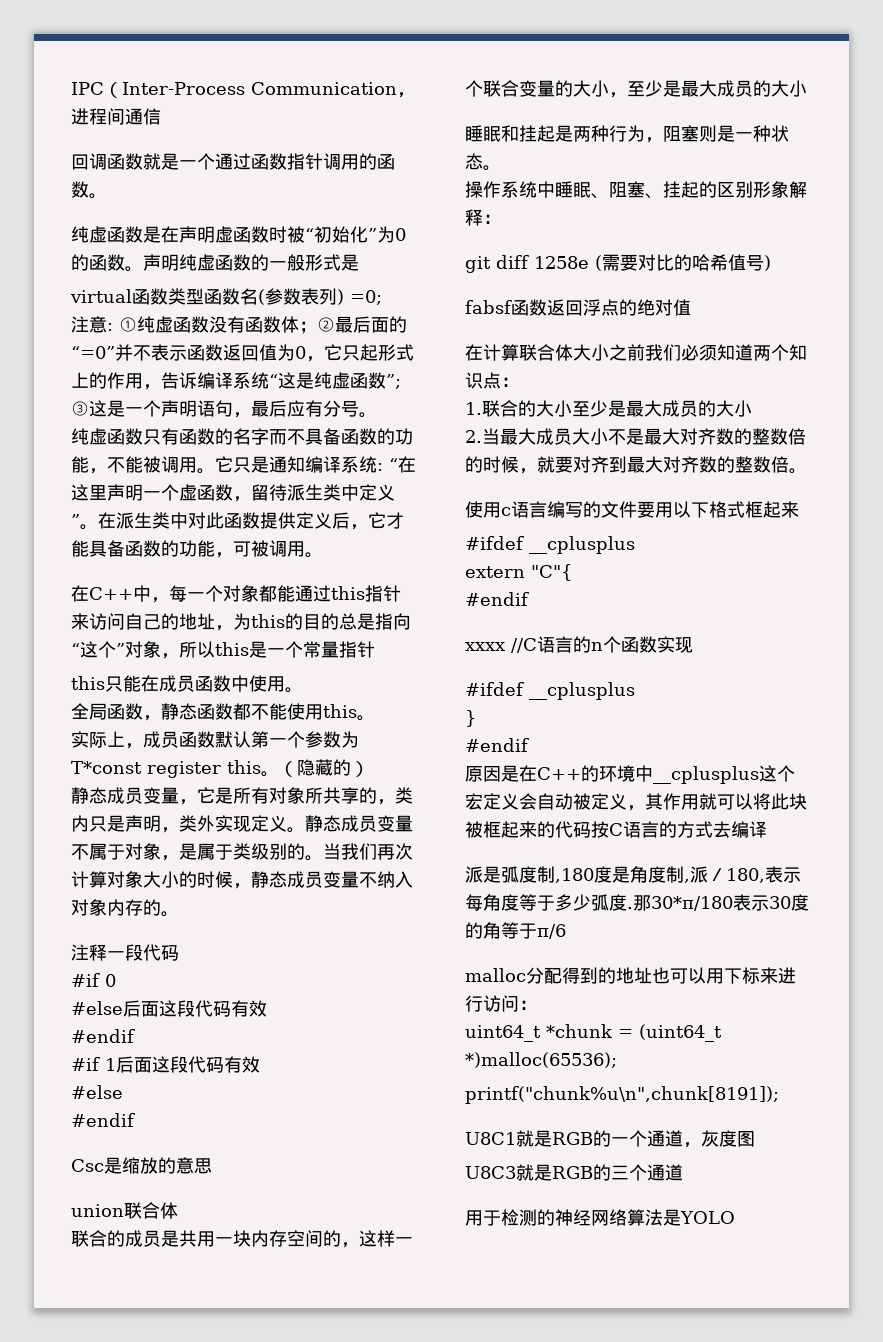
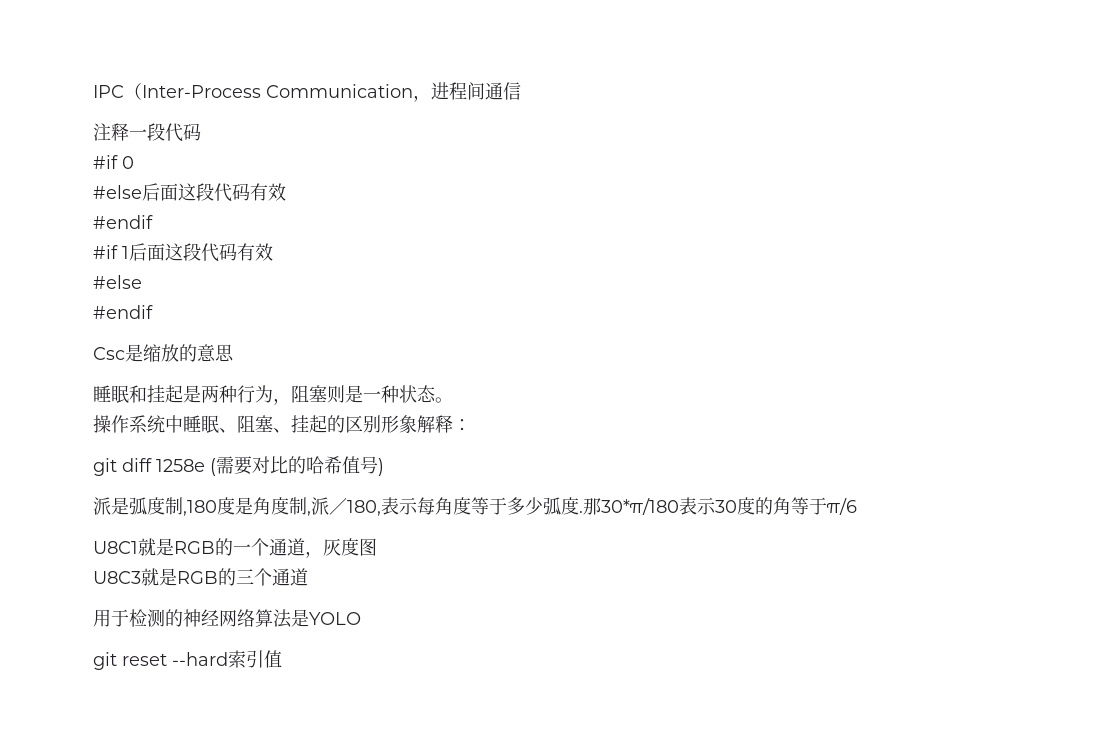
[71,153,395,170] [71,181,107,199] [71,226,406,243] [71,254,359,272] [70,288,382,305] [71,316,407,334] [71,344,414,362] [71,372,401,390] [71,400,377,418] [71,428,413,445] [71,456,416,474] [71,484,395,502] [71,512,404,530] [71,540,323,558] [71,585,401,603] [71,613,411,631] [71,641,375,659] [71,675,303,693] [71,703,375,721] [71,731,359,749] [71,759,369,778] [71,787,413,805] [71,815,413,833] [71,843,413,861] [71,871,413,889] [71,899,179,917] // 回调函数就是一个通过函数指针调用的函数。 // 纯虚函数是在声明虚函数时被“初始化”为0的函数。声明纯虚函数的一般形式是 // virtual函数类型函数名(参数表列) =0; // 注意: ①纯虚函数没有函数体；②最后面的“=0”并不表示函数返回值为0，它只起形式上的作用，告诉编译系统“这是纯虚函数”; ③这是一个声明语句，最后应有分号。 // 纯虚函数只有函数的名字而不具备函数的功能，不能被调用。它只是通知编译系统: “在这里声明一个虚函数，留待派生类中定义”。在派生类中对此函数提供定义后，它才能具备函数的功能，可被调用。 // 在C++中，每一个对象都能通过this指针来访问自己的地址，为this的目的总是指向“这个”对象，所以this是一个常量指针 // this只能在成员函数中使用。 // 全局函数，静态函数都不能使用this。 // 实际上，成员函数默认第一个参数为T*const register this。（隐藏的） // 静态成员变量，它是所有对象所共享的，类内只是声明，类外实现定义。静态成员变量不属于对象，是属于类级别的。当我们再次计算对象大小的时候，静态成员变量不纳入对象内存的。 -> (521, 91) none
[71,1202,178,1219] [71,1230,413,1248] [465,80,807,98] // union联合体 // 联合的成员是共用一块内存空间的，这样一个联合变量的大小，至少是最大成员的大小 -> (234, 353) none
[465,299,691,316] [465,344,807,361] [465,372,519,389] [465,400,752,417] [465,428,806,445] [465,456,807,474] [465,501,799,518] [465,536,635,554] [465,564,572,581] [465,592,529,606] [465,636,693,653] [465,682,635,700] [465,710,476,727] [465,738,529,752] [465,765,795,784] [465,793,807,811] [465,821,767,838] // fabsf函数返回浮点的绝对值 // 在计算联合体大小之前我们必须知道两个知识点： // 1.联合的大小至少是最大成员的大小 // 2.当最大成员大小不是最大对齐数的整数倍的时候，就要对齐到最大对齐数的整数倍。 // 使用c语言编写的文件要用以下格式框起来 // #ifdef __cplusplus // extern "C"{ // #endif // xxxx //C语言的n个函数实现 // #ifdef __cplusplus // } // #endif // 原因是在C++的环境中__cplusplus这个宏定义会自动被定义，其作用就可以将此块被框起来的代码按C语言的方式去编译 -> (384, 467) none
[465,967,796,984] [465,995,537,1012] [465,1024,722,1042] [465,1052,617,1068] [465,1086,779,1104] // malloc分配得到的地址也可以用下标来进行访问： // uint64_t *chunk = (uint64_t *)malloc(65536); // printf("chunk%u\n",chunk[8191]); -> (857, 506) none
(735, 1217) none -> [93,650,282,670] // git reset --hard索引值

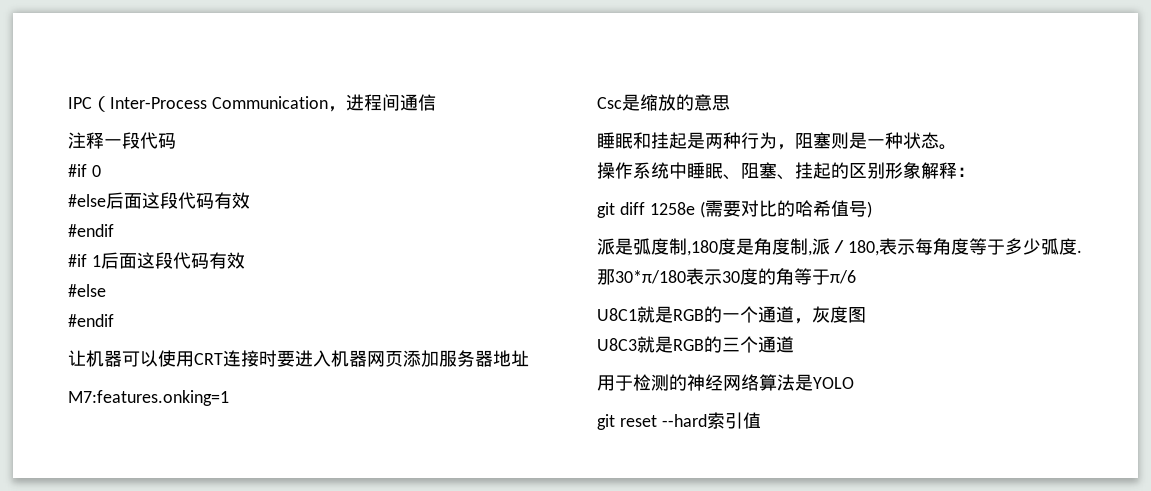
(153, 312) none -> [68,350,529,367] [68,390,229,406] // 让机器可以使用CRT连接时要进入机器网页添加服务器地址 // M7:features.onking=1

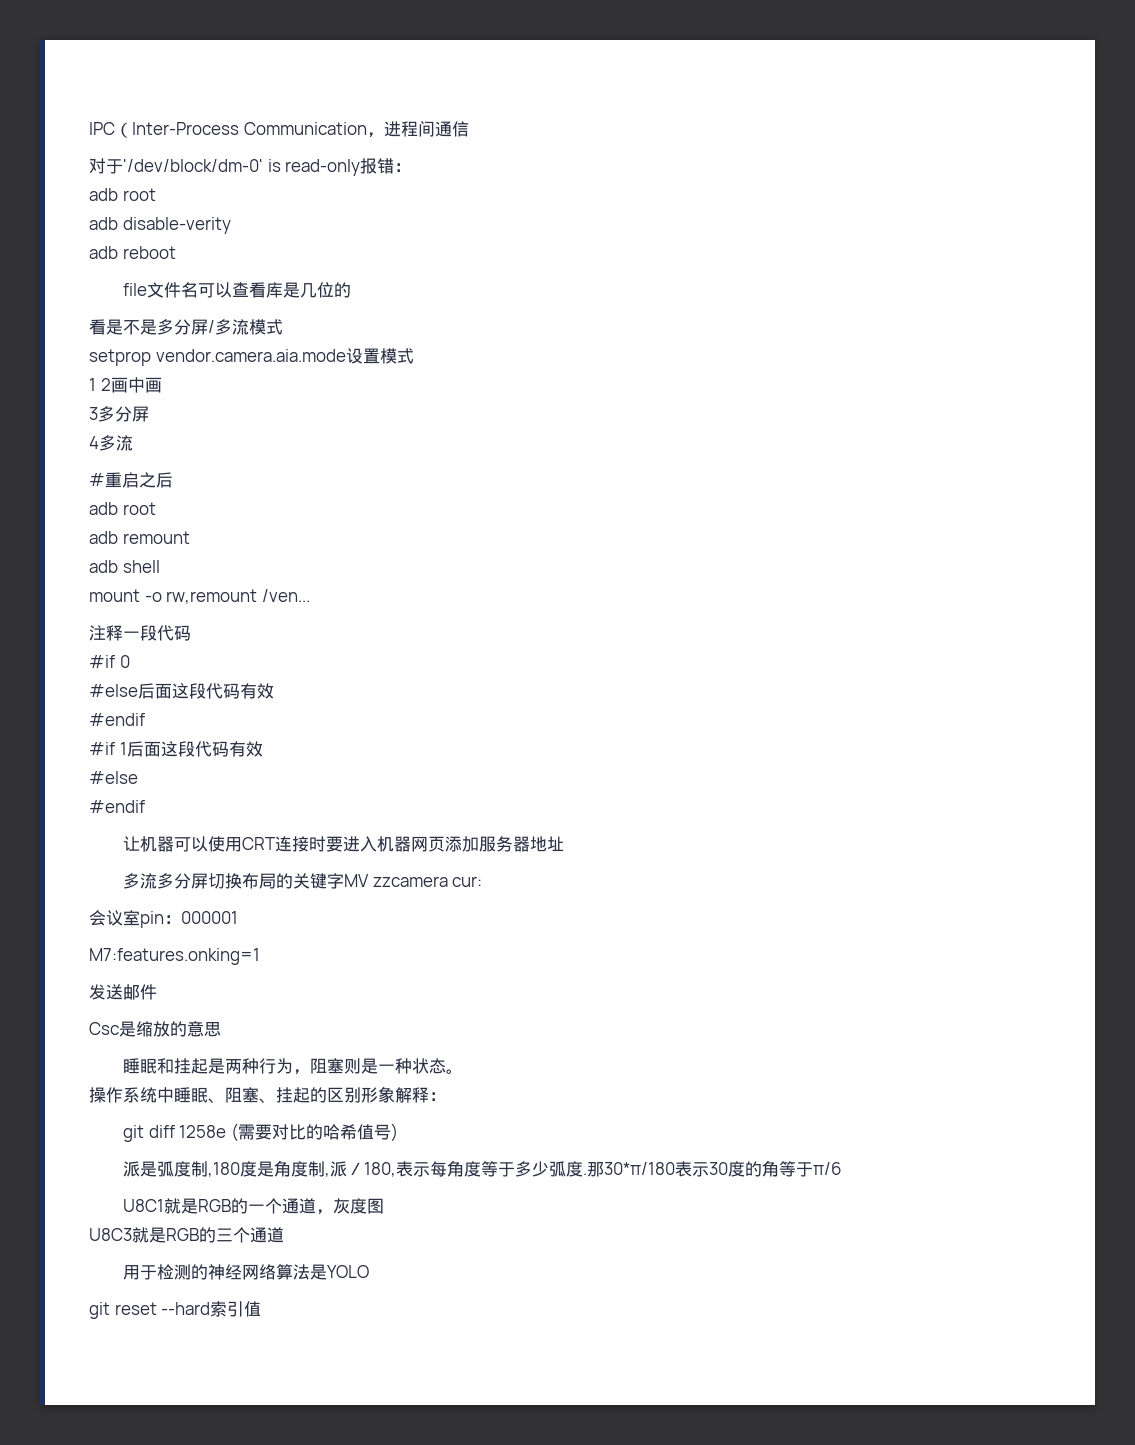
(436, 102) none -> [89,158,412,176] [89,188,156,201] [89,217,231,234] [89,246,176,259] [123,282,352,298] [89,319,283,335] [89,348,414,366] [89,377,162,393] [89,406,149,422] [89,435,133,451] [89,472,173,488] [89,502,156,515] [89,531,190,544] [89,560,160,573] [89,589,310,604] // 对于'/dev/block/dm-0' is read-only报错： // adb root // adb disable-verity // adb reboot // file文件名可以查看库是几位的 // 看是不是多分屏/多流模式 // setprop vendor.camera.aia.mode设置模式 // 1 2画中画 // 3多分屏 // 4多流 // #重启之后 // adb root // adb remount // adb shell // mount -o rw,remount /ven...
(529, 358) none -> [123,873,483,889] [89,910,238,928] // 多流多分屏切换布局的关键字MV zzcamera cur: // 会议室pin：000001
(229, 398) none -> [89,984,157,1000] // 发送邮件

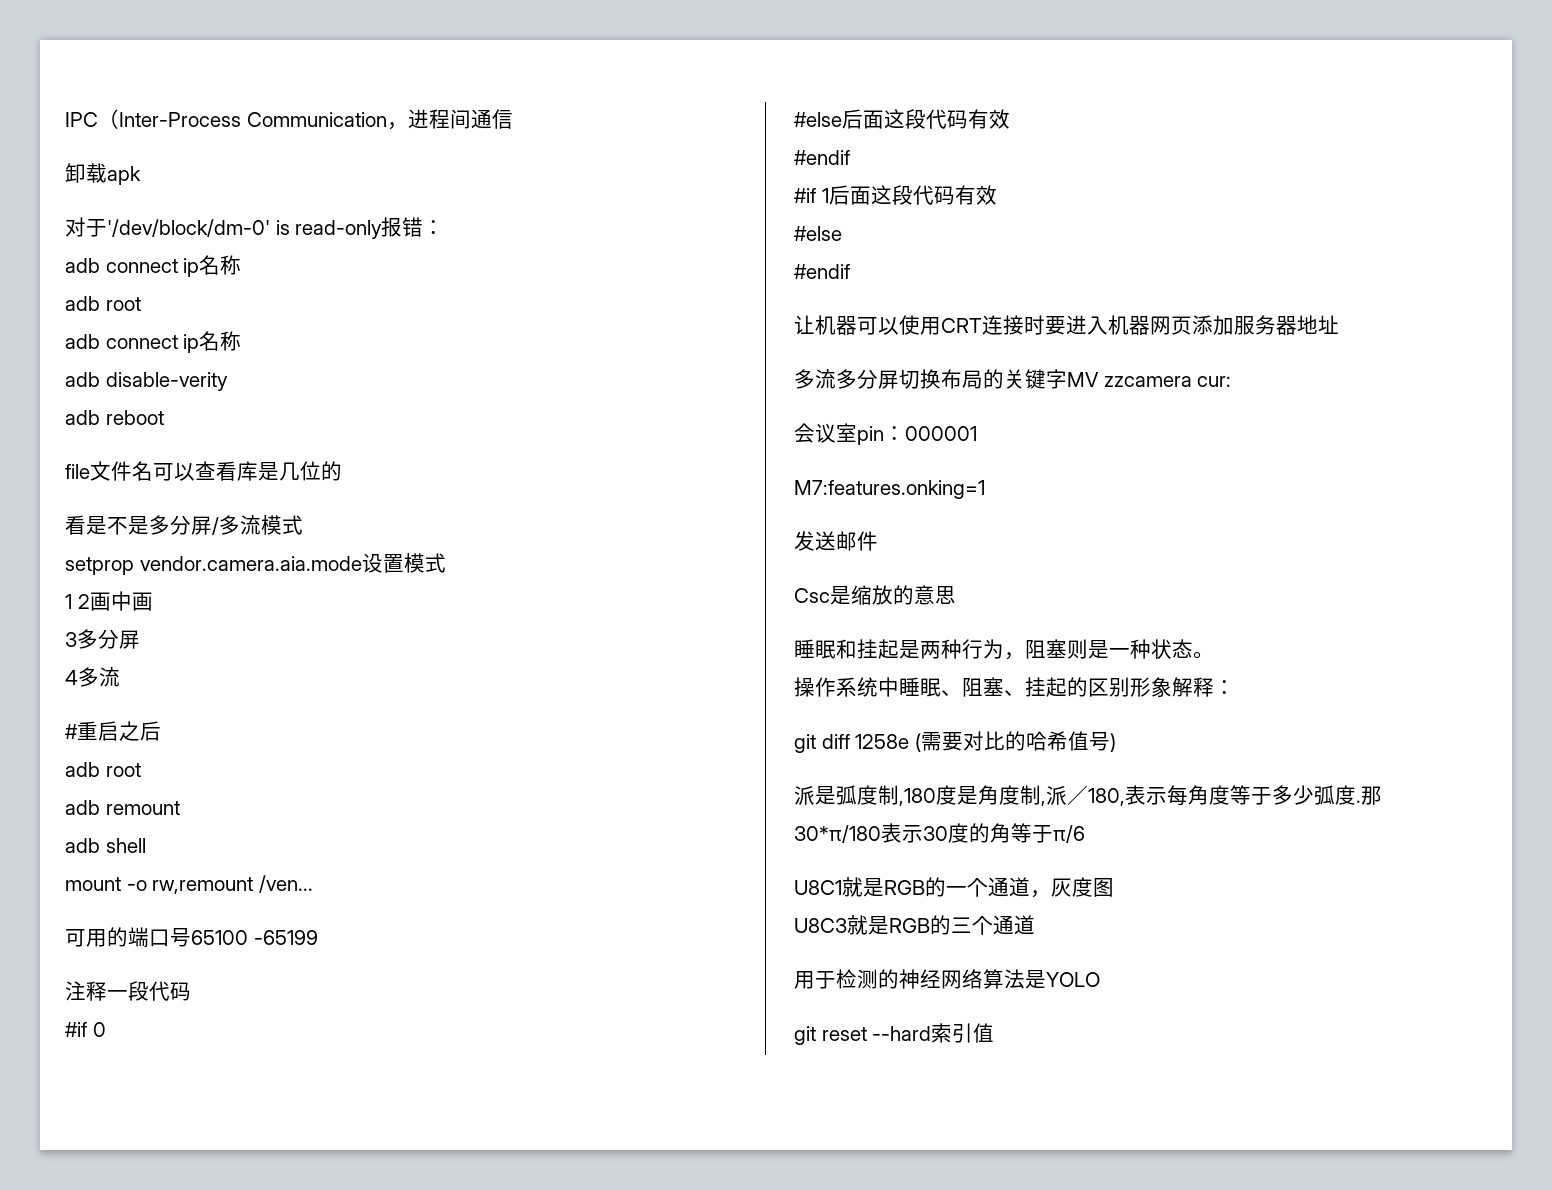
(469, 129) none -> [65,163,141,185] // 卸载apk
[122,188,156,201] root -> [105,255,242,277] [65,296,141,311] [65,331,242,353] connect ip名称 // adb root // adb connect ip名称
(310, 595) none -> [65,927,318,947] // 可用的端口号65100 -65199

